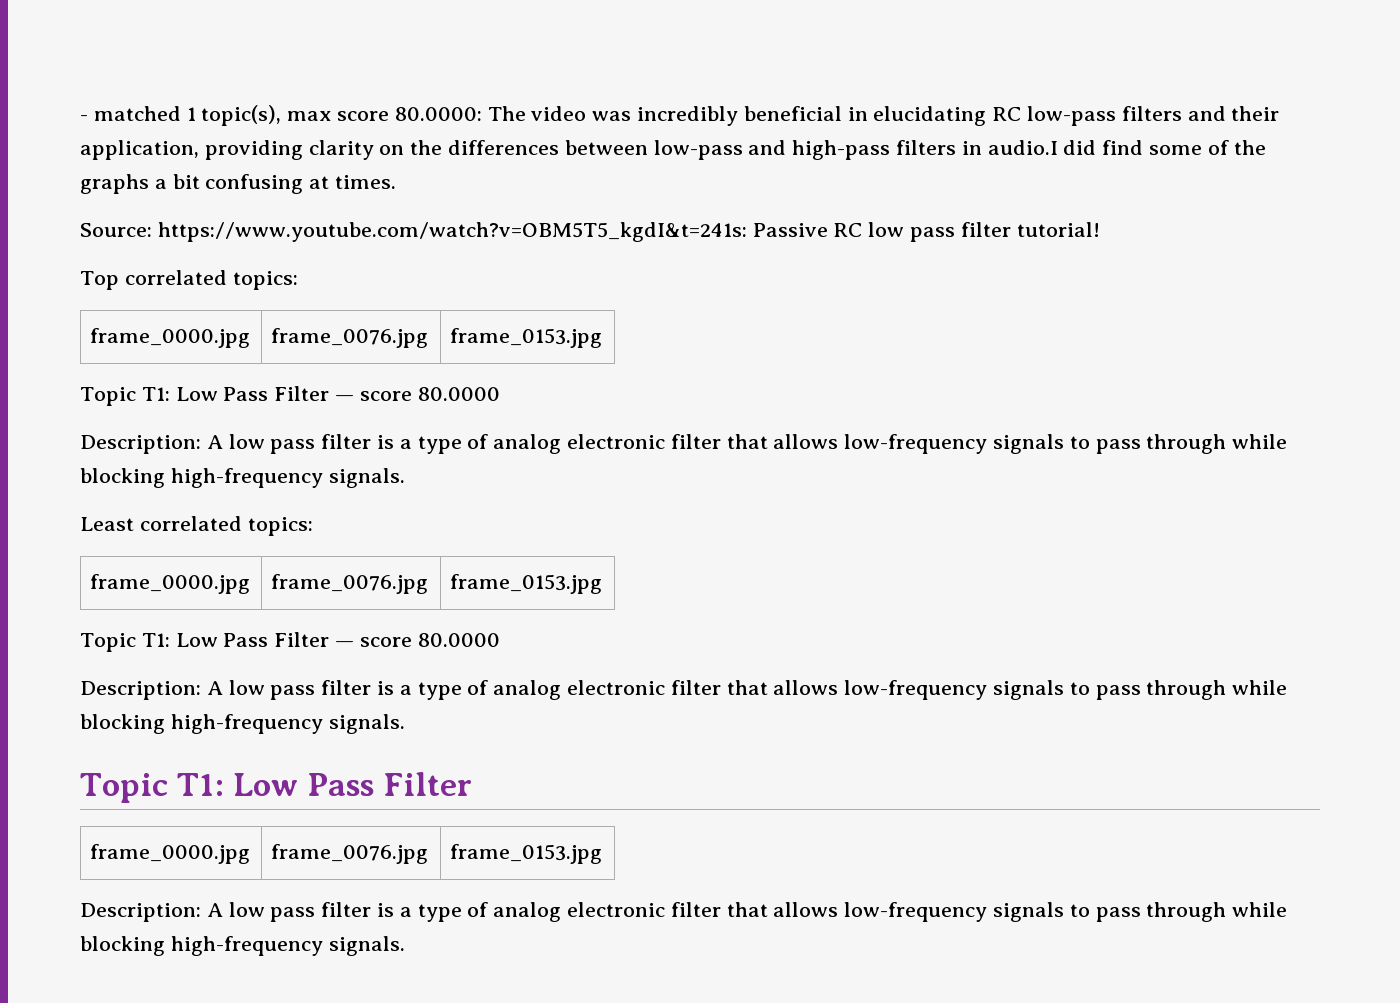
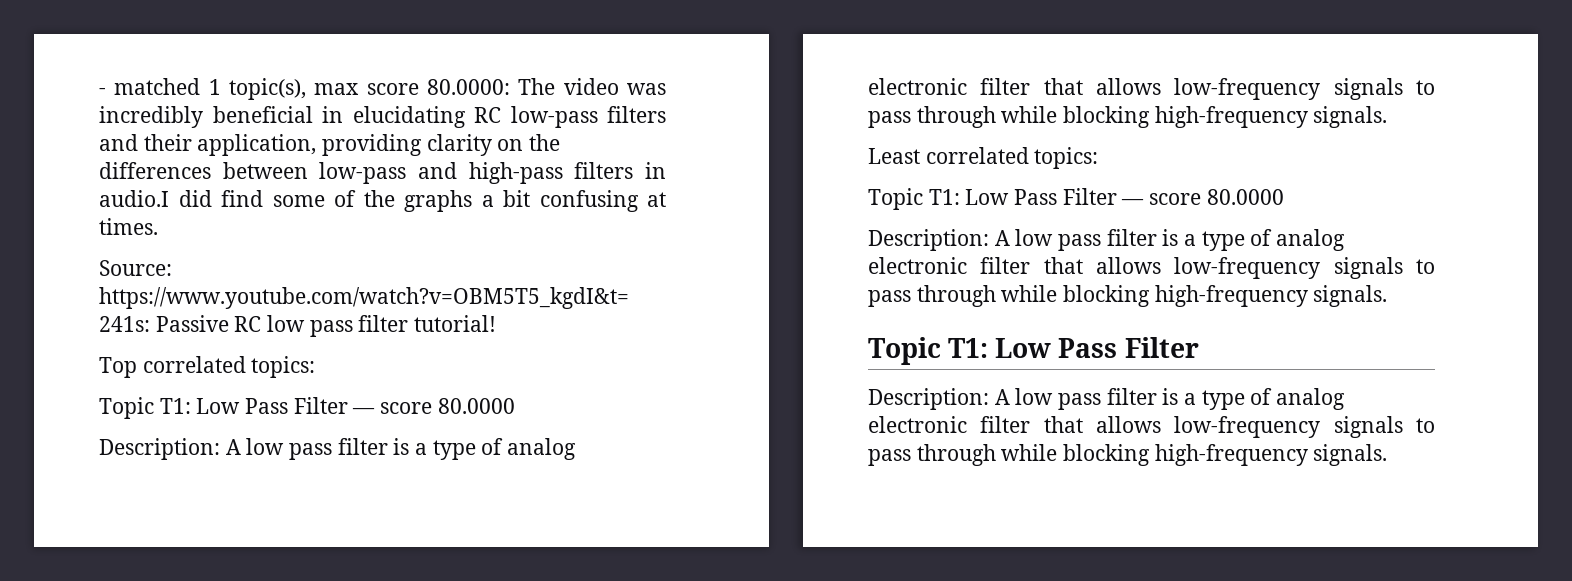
[90,328,251,348] [271,328,429,348] [450,328,603,348] // frame_0000.jpg | frame_0076.jpg | frame_0153.jpg -> (316, 367) none
[90,574,251,594] [271,574,429,594] [450,574,603,594] // frame_0000.jpg | frame_0076.jpg | frame_0153.jpg -> (1099, 158) none
[90,844,251,864] [271,844,429,864] [450,844,603,864] // frame_0000.jpg | frame_0076.jpg | frame_0153.jpg -> (1199, 347) none

